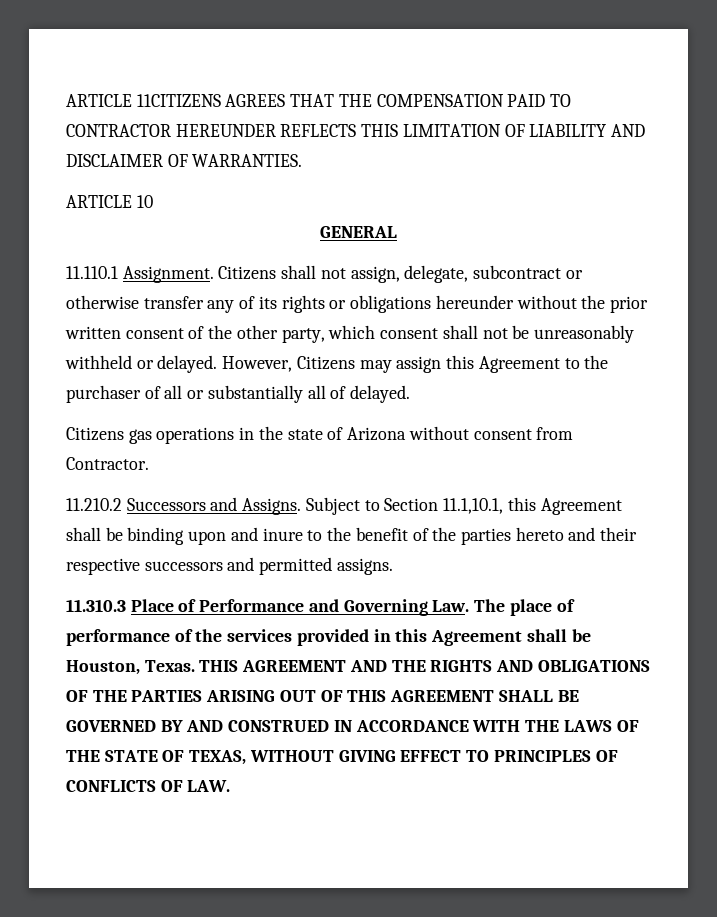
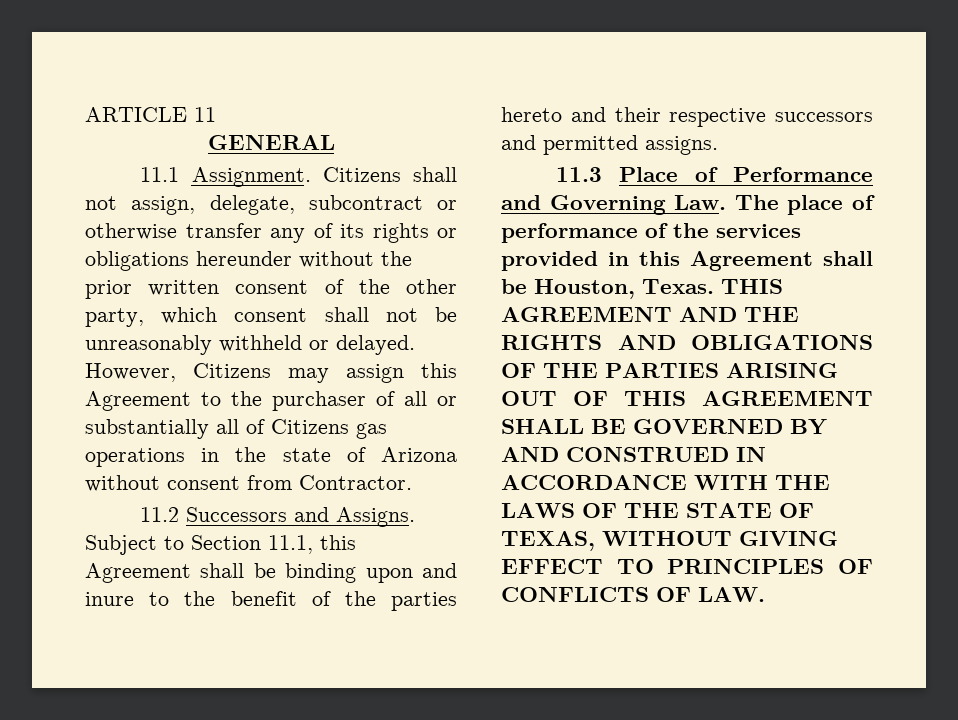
[66,94,572,107] [66,124,646,137] [66,154,303,167] [66,195,153,208] ARTICLE 11CITIZENS AGREES THAT THE COMPENSATION PAID TO CONTRACTOR HEREUNDER REFLECTS THIS LIMITATION OF LIABILITY AND DISCLAIMER OF WARRANTIES. // ARTICLE 10 -> [85,107,216,122] ARTICLE 11
[66,266,118,279] 11.110.1 -> [140,167,180,182] 11.1
[350,385,411,403] delayed. // -> (265, 426) none
[66,498,122,511] 11.210.2 -> [140,507,180,522] 11.2
[443,498,504,514] 11.1,10.1, -> [268,535,313,554] 11.1,
[66,599,126,612] 11.310.3 -> [556,167,603,182] 11.3

